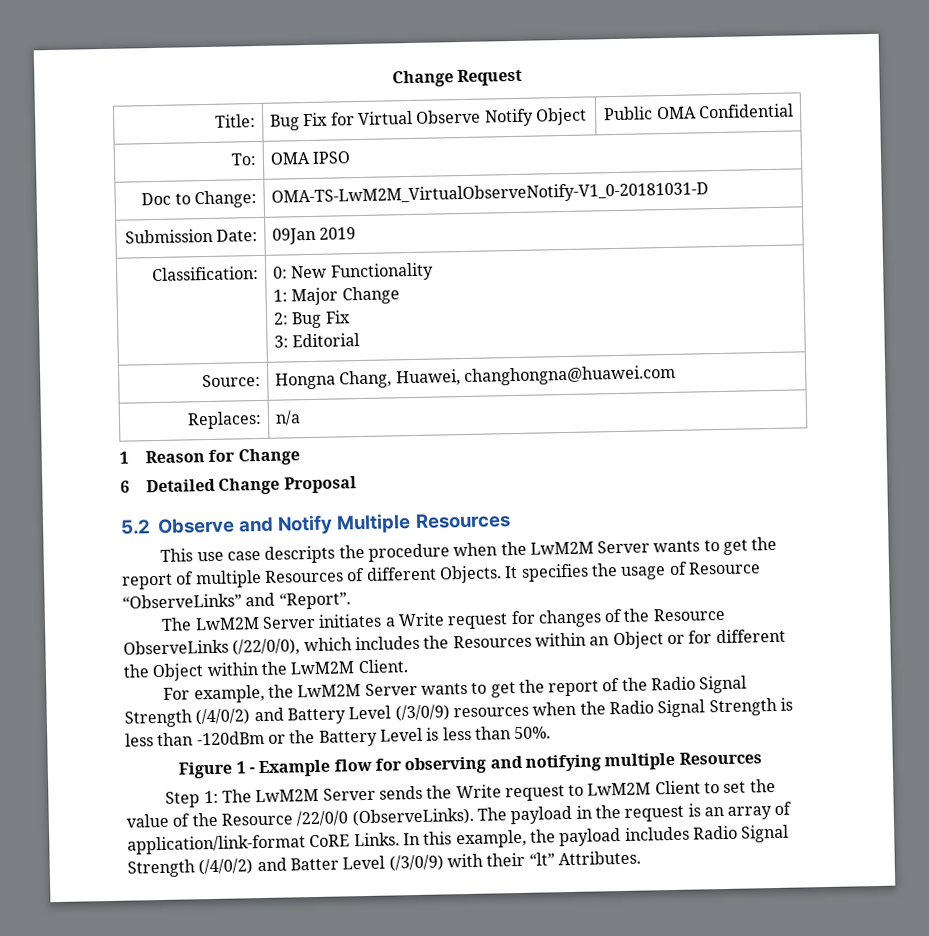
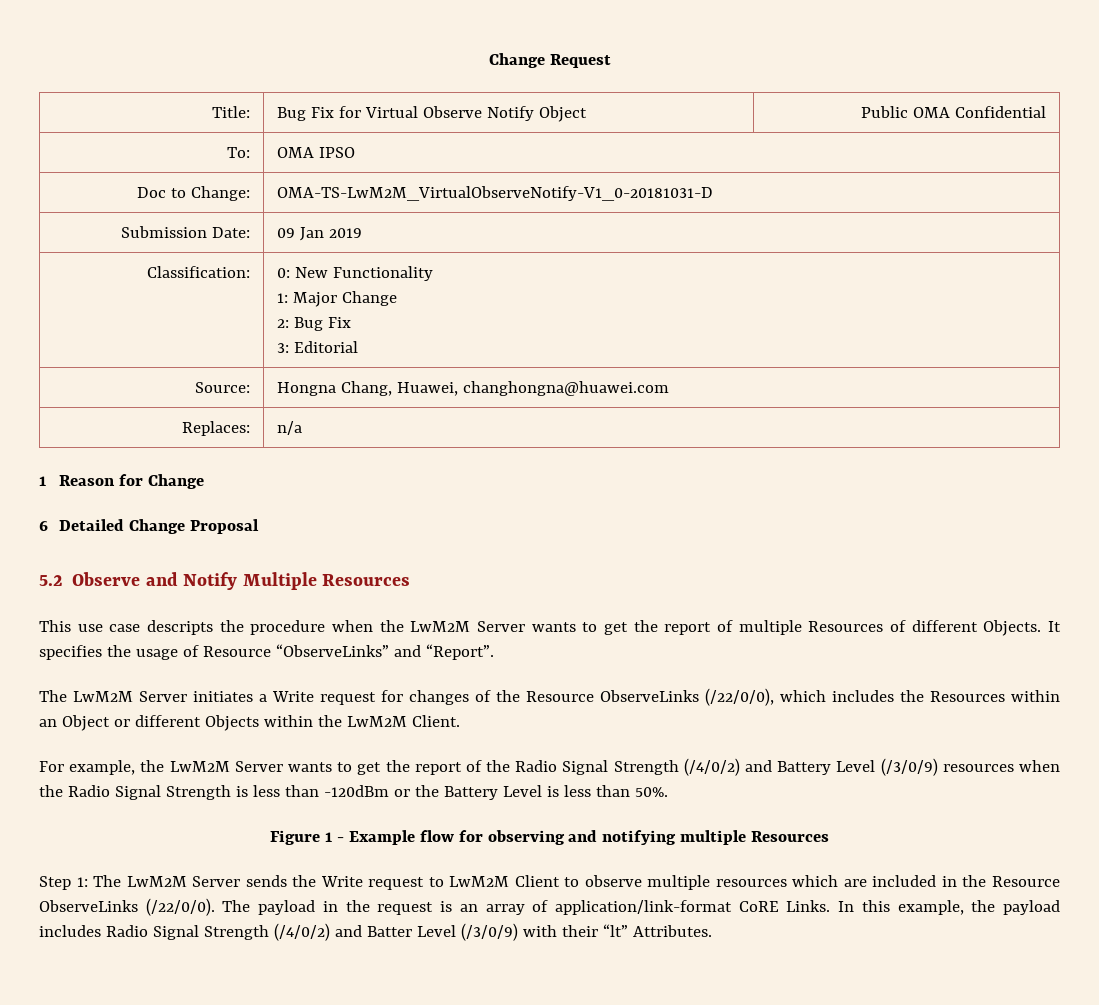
[271,227,316,245] 09Jan -> [276,227,324,241] 09 Jan
[688,628,786,644] [123,663,205,682] for different the Object -> [134,715,259,731] different Objects
[723,778,776,794] [126,807,474,828] set the value of the Resource /22/0/0 (ObserveLinks). -> [584,875,1060,890] [39,898,215,916] observe multiple resources which are included in the Resource ObserveLinks (/22/0/0).

